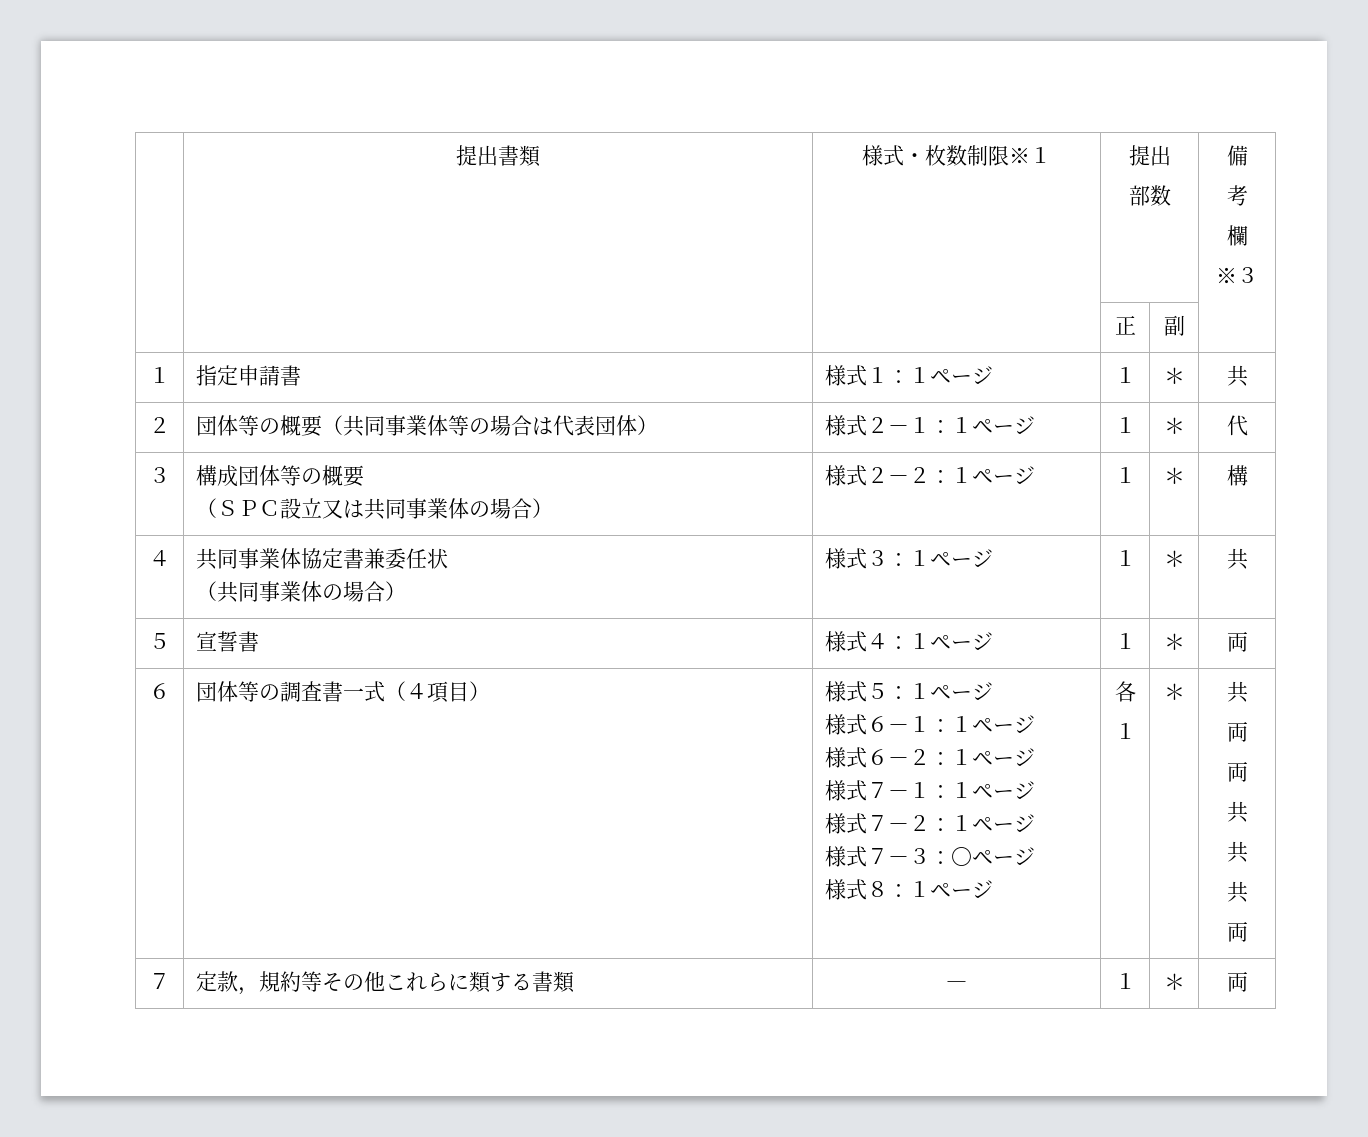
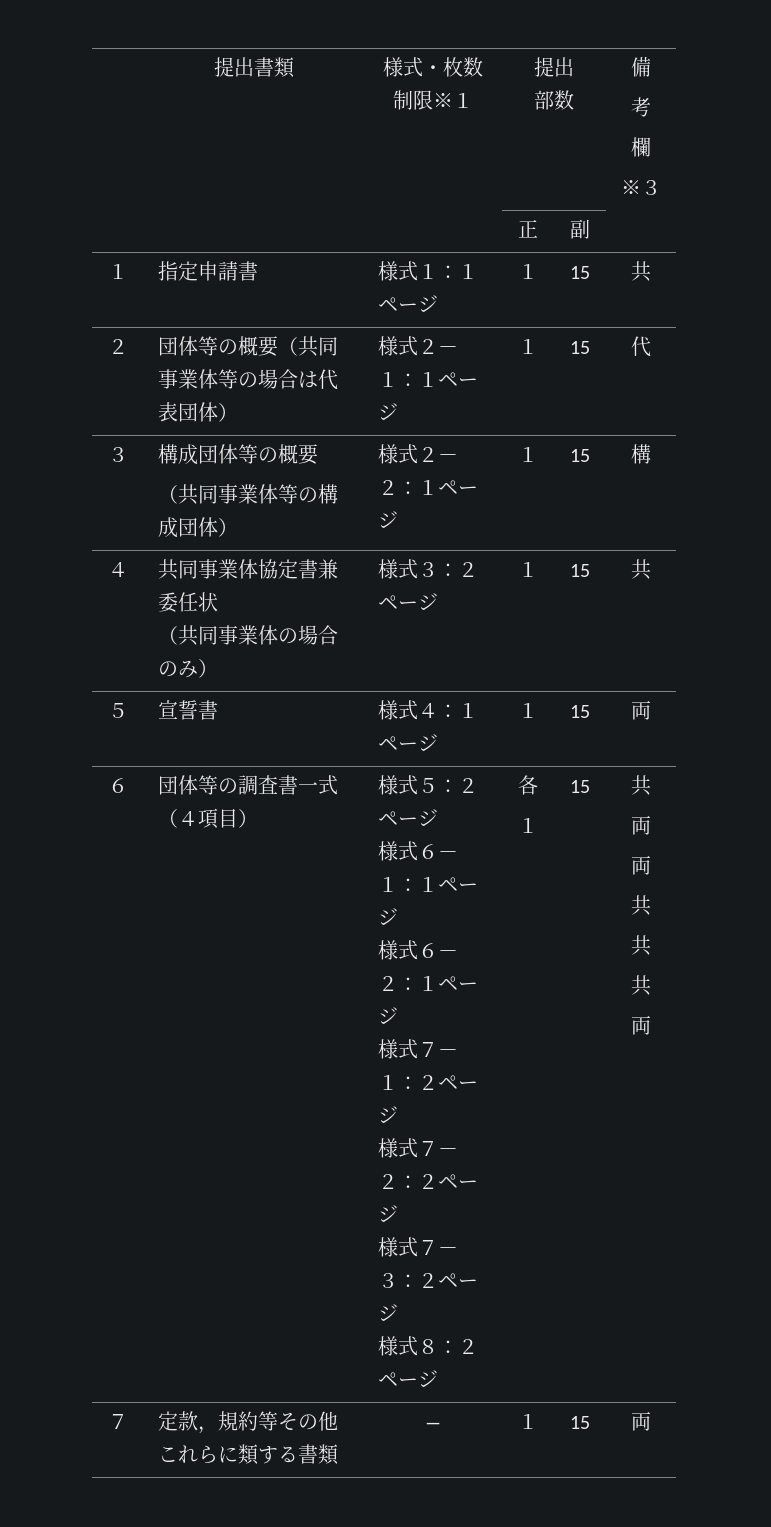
[1163,367,1185,384] ＊ -> [569,266,590,279] 15
[1163,417,1185,434] ＊ -> [569,341,590,354] 15
[217,498,533,520] ＳＰＣ設立又は共同事業体の場合 -> [178,484,339,505] [158,517,219,538] 共同事業体等の構成団体
[1163,467,1185,484] ＊ -> [569,449,590,462] 15
(386, 591) none -> [158,660,199,678] のみ
[909,549,994,567] [1114,550,1136,566] [1163,550,1185,567] １ページ | １ | ＊ -> [458,562,479,577] [378,593,439,610] [518,562,538,577] [569,564,590,577] ２ページ | １ | 15
[1163,633,1185,650] ＊ -> [569,705,590,718] 15
[909,683,931,699] １ -> [458,778,479,793] ２
[951,782,973,798] １ -> [418,1075,439,1090] ２
[951,815,973,831] １ -> [418,1174,439,1189] ２
[951,847,973,866] 〇 -> [418,1273,439,1288] ２
[909,881,931,897] １ -> [458,1339,479,1354] ２
[1163,683,1185,700] ＊ -> [569,780,590,793] 15
[1163,973,1185,990] ＊ -> [569,1416,590,1429] 15

